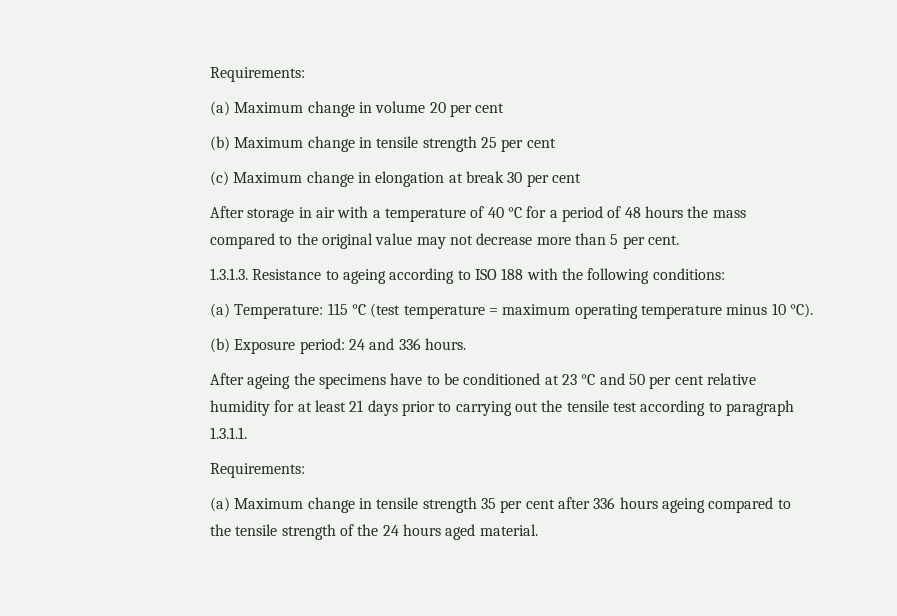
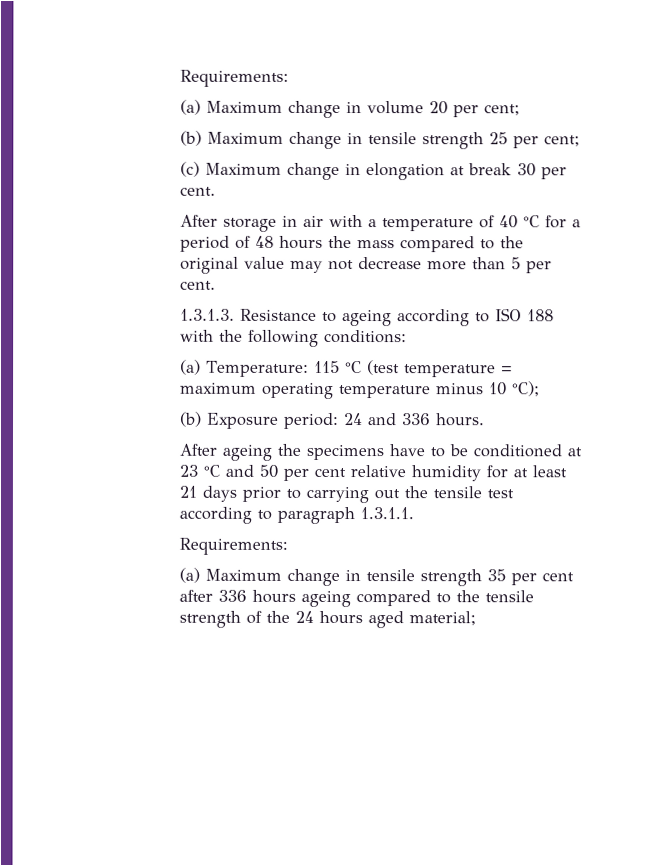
[475,103,505,113] cent -> [484,104,521,116] cent;
[526,138,556,148] cent -> [544,135,581,147] cent;
[552,173,582,183] cent -> [180,186,217,196] cent.
[790,303,814,318] °C). -> [512,381,541,397] °C);
[479,524,538,536] material. -> [409,611,477,626] material;

